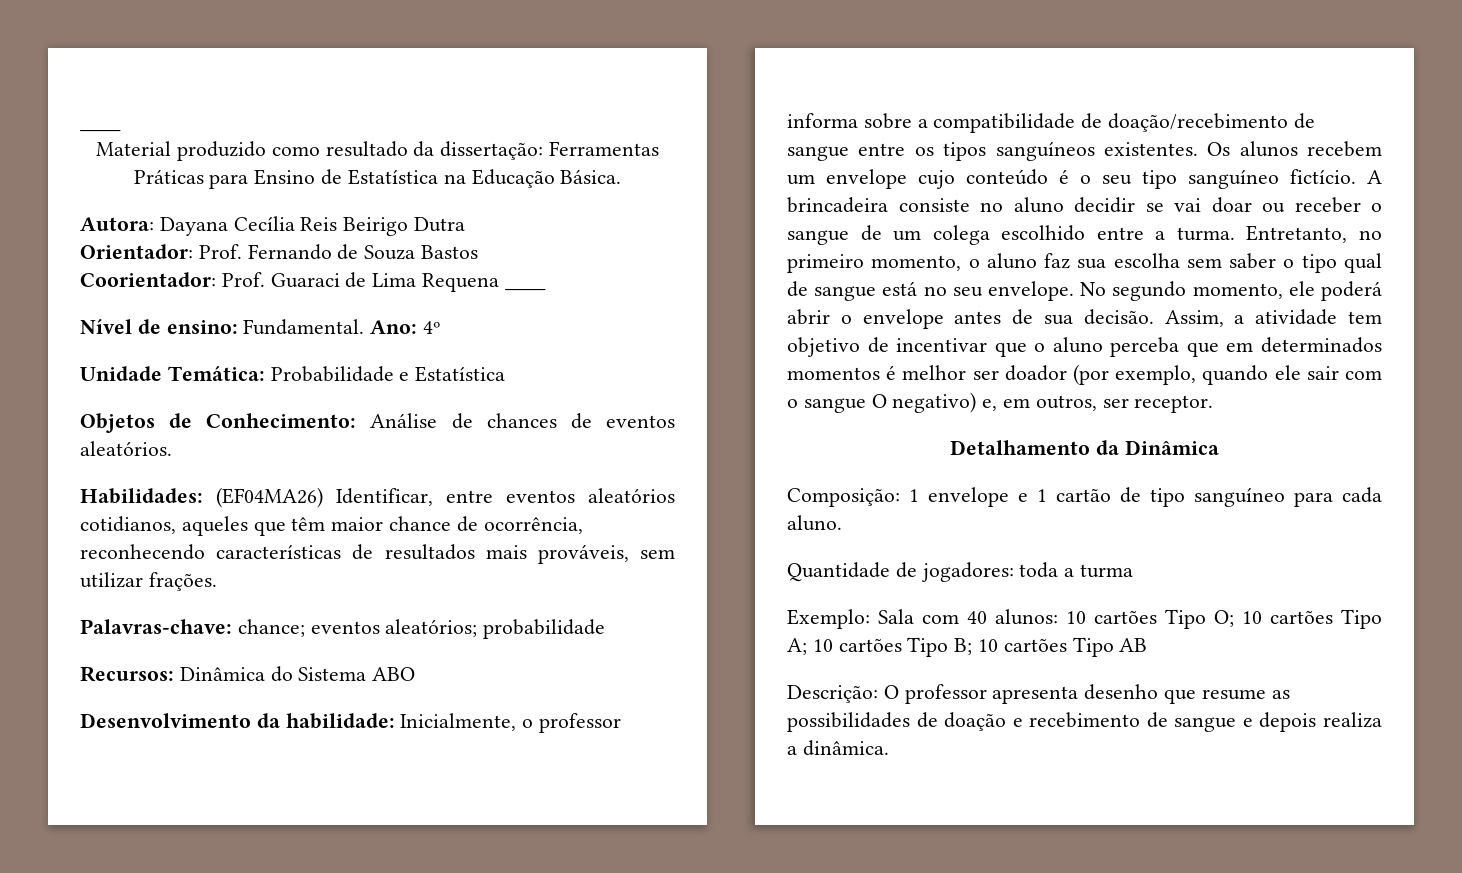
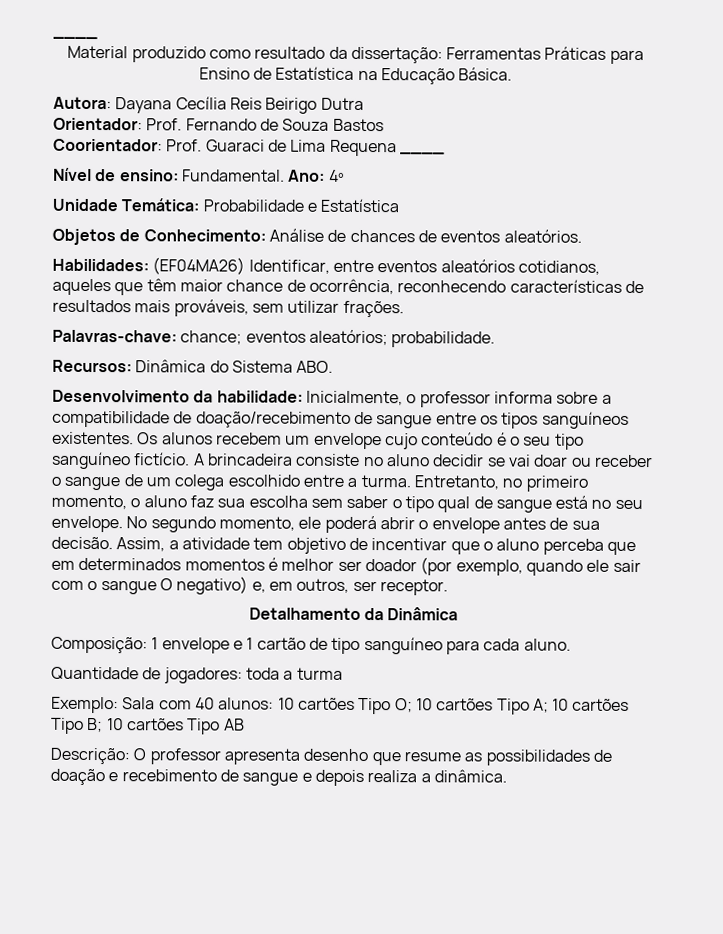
[483,619,606,639] probabilidade -> [391,331,496,348] probabilidade.
[372,667,416,681] ABO -> [296,360,334,373] ABO.

